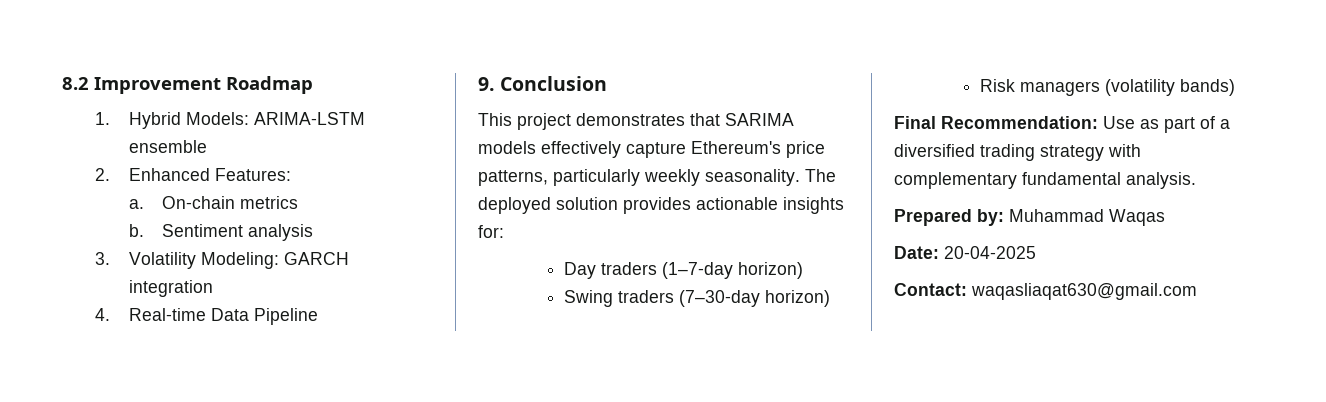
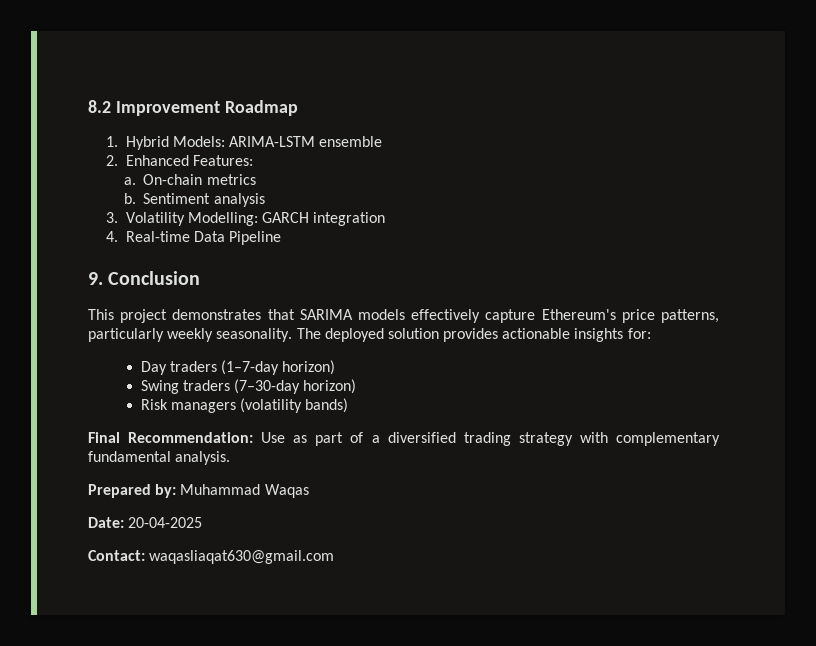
[200,252,279,269] Modeling: -> [187,212,258,226] Modelling:

